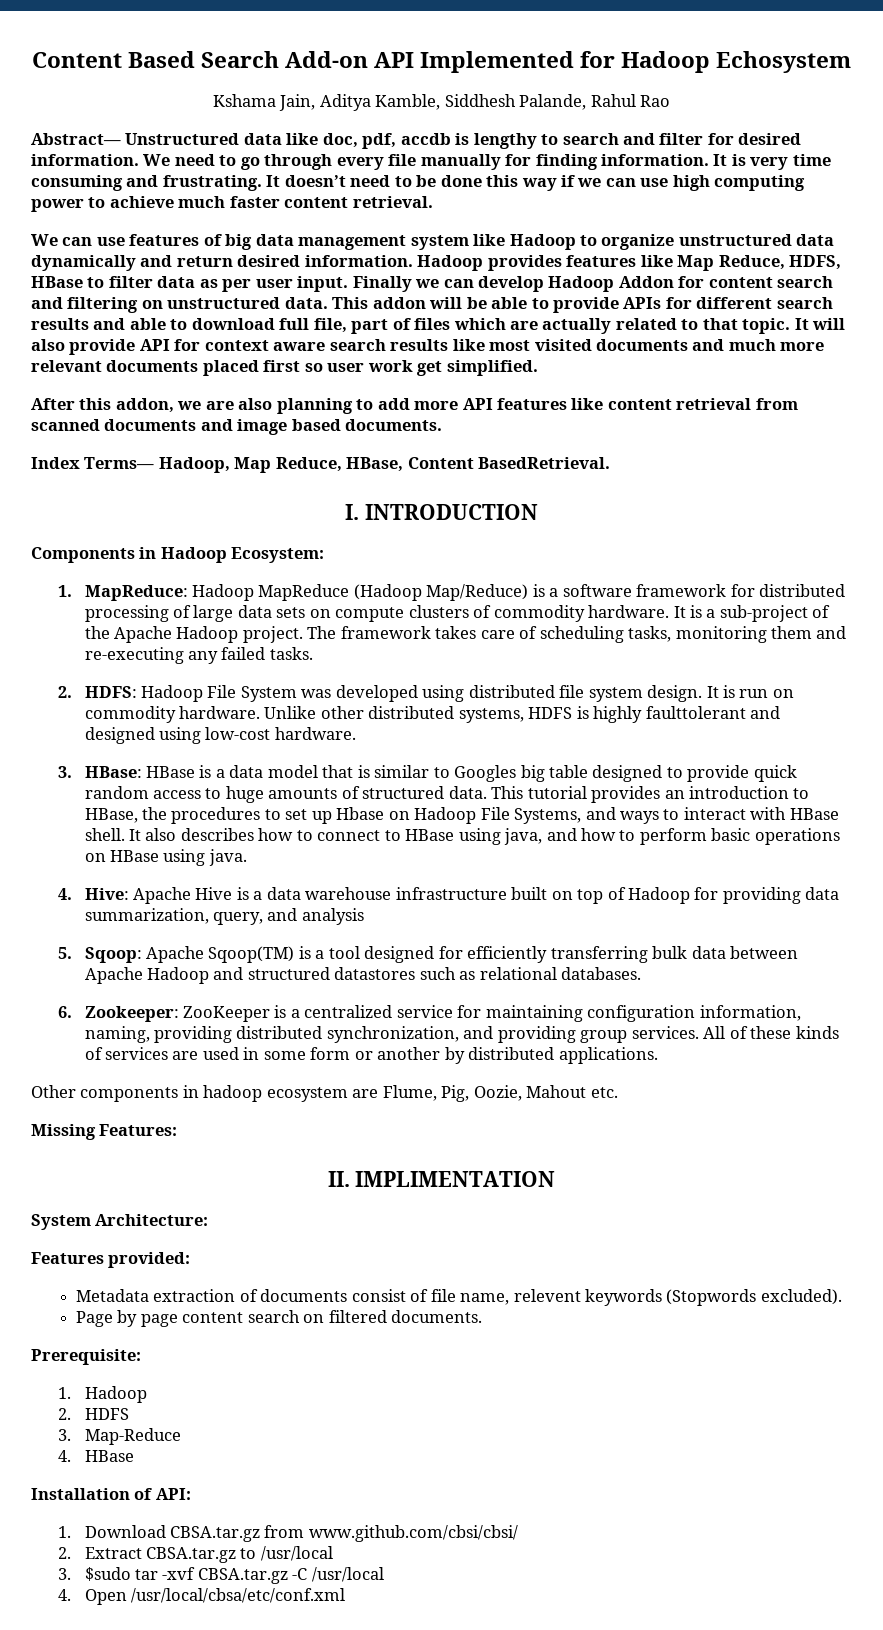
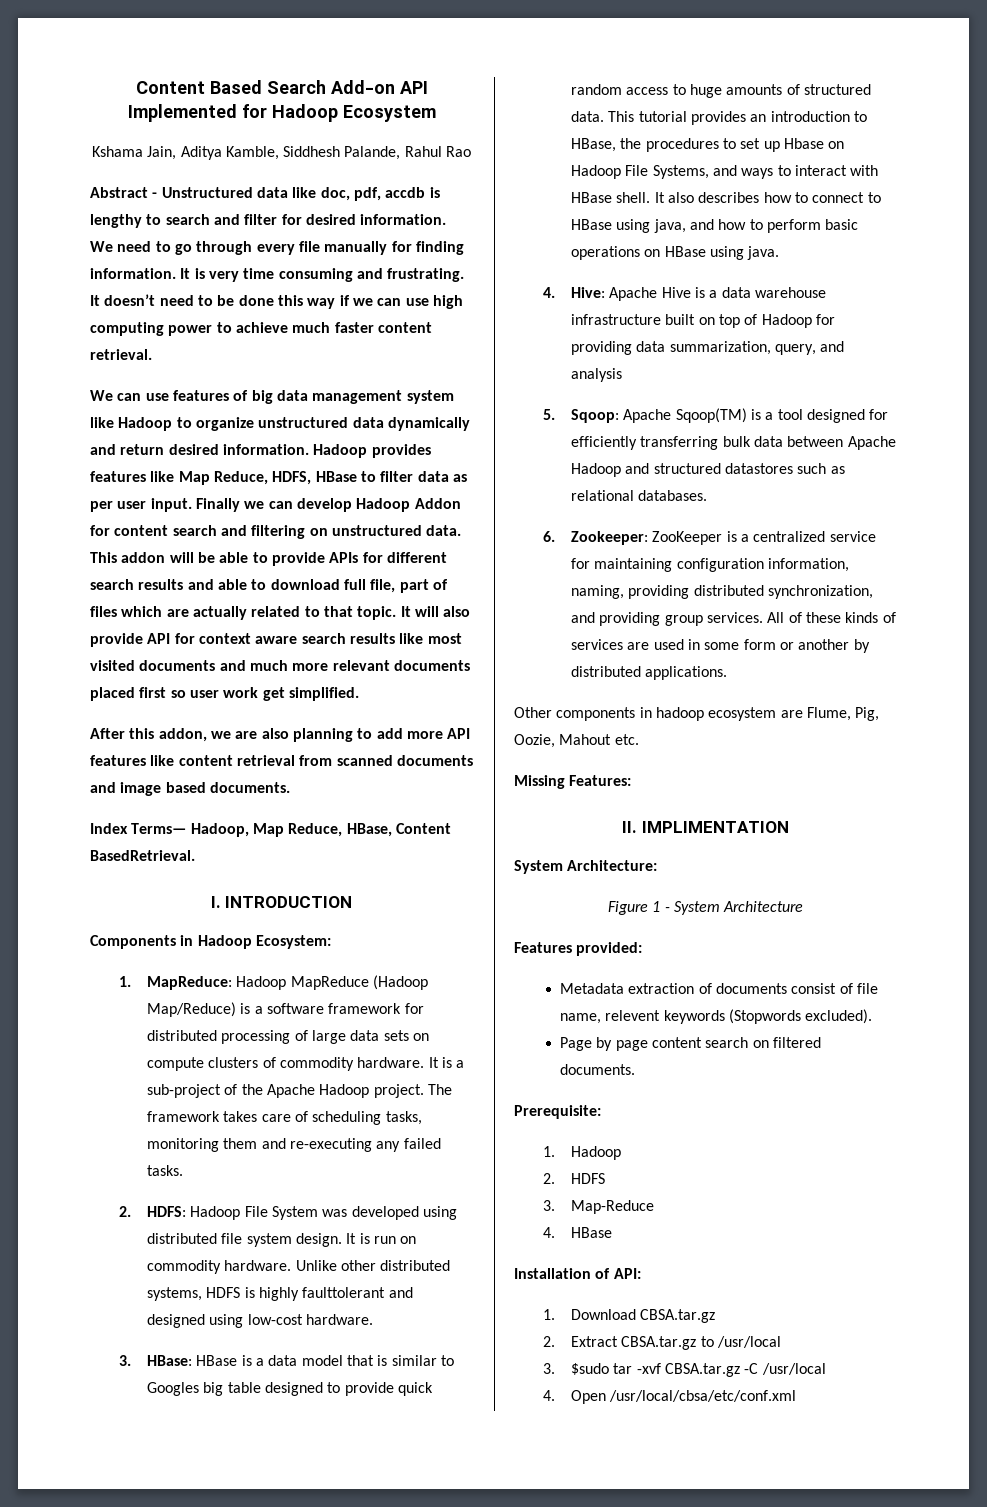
[716,51,852,73] Echosystem -> [342,105,436,122] Ecosystem
[31,133,121,145] Abstract— -> [90,187,158,198] Abstract -
(209, 1220) none -> [607,901,804,915] // Figure 1 - System Architecture
[264,1525,518,1542] from www.github.com/cbsi/cbsi/ -> (716, 1316) none

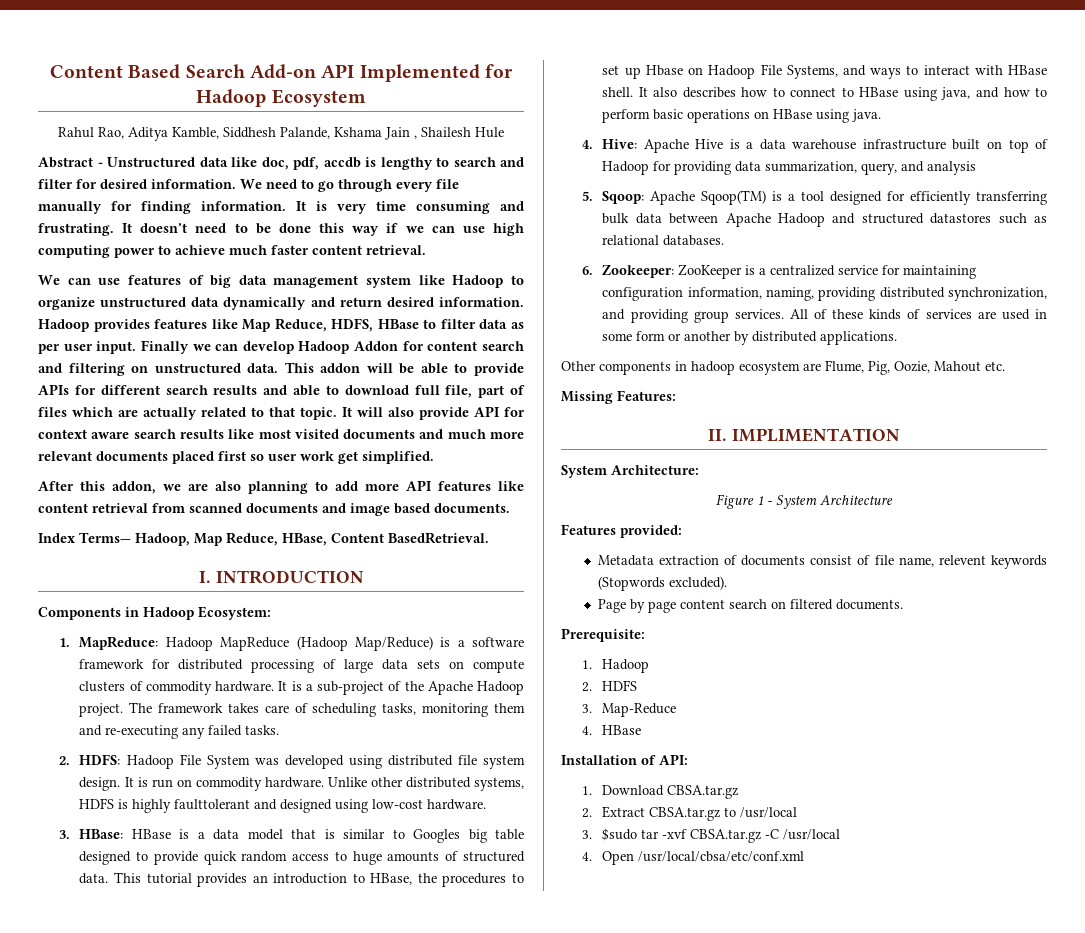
[91,146,177,160] Kshama Jain, -> [58,127,124,139] Rahul Rao,
[404,146,472,157] Rahul Rao -> [334,127,504,140] Kshama Jain , Shailesh Hule

